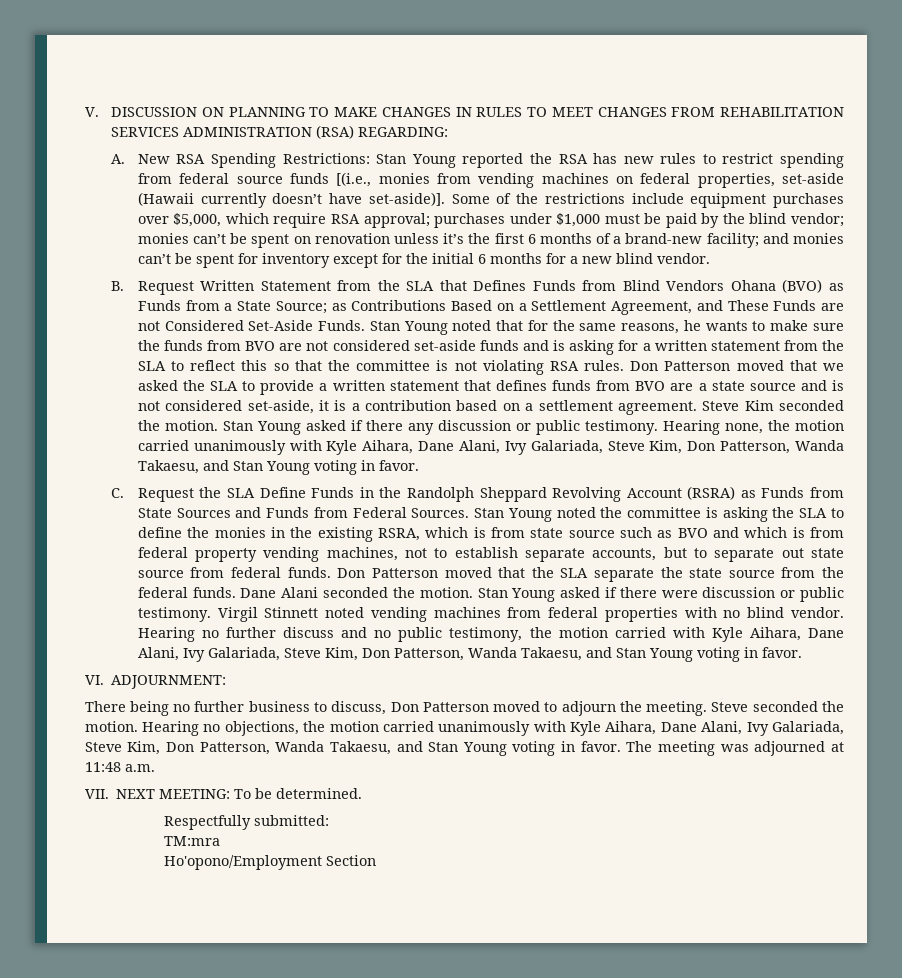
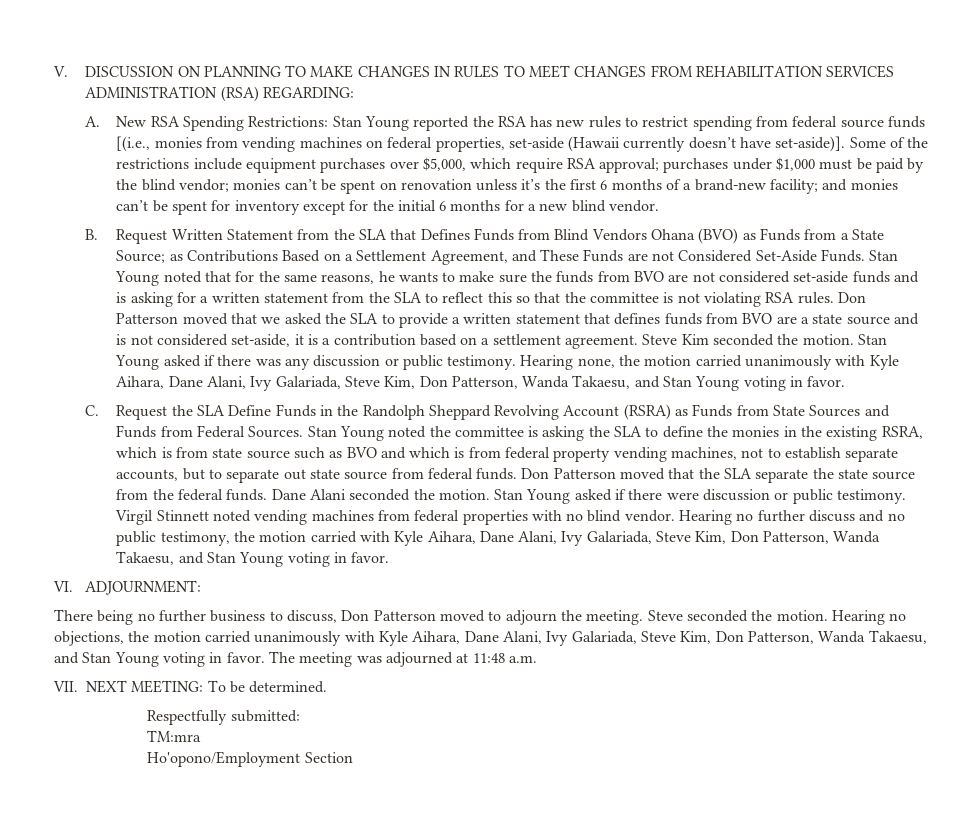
(403, 425) none -> [255,359,281,366] was

